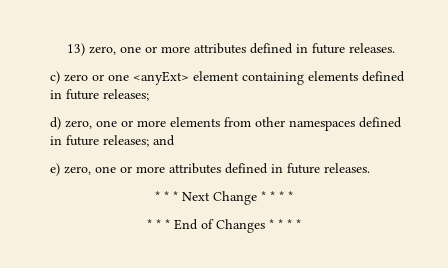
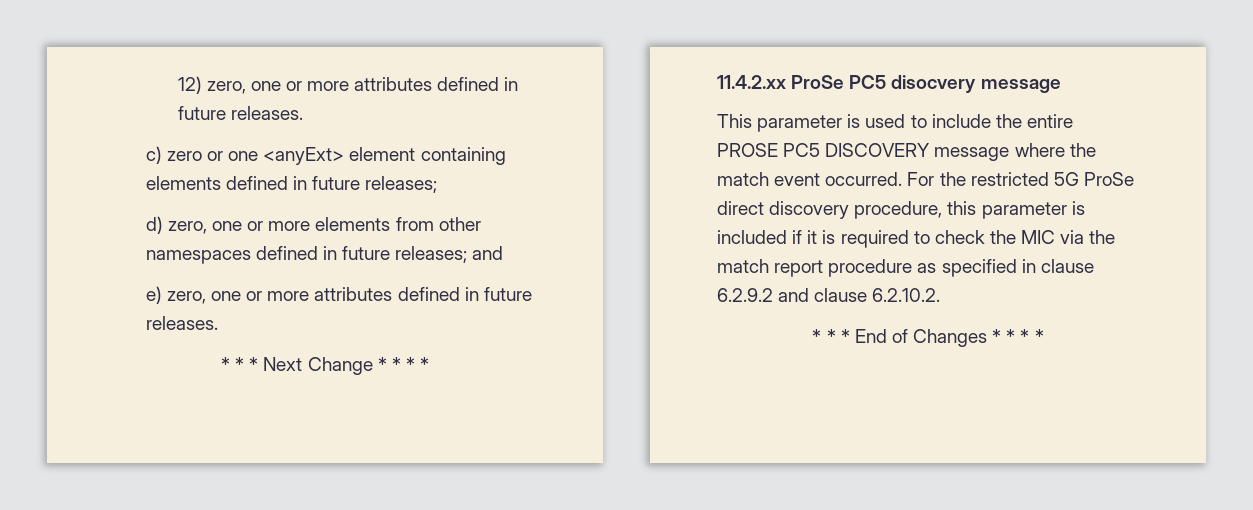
[67,43,86,56] 13) -> [177,76,202,94] 12)
(293, 196) none -> [717,75,1061,93] [717,114,1073,132] [717,143,1096,161] [717,172,1134,186] [717,201,1085,219] [717,230,1116,248] [717,259,1094,277] [717,288,941,302] // 11.4.2.xx ProSe PC5 disocvery message // This parameter is used to include the entire PROSE PC5 DISCOVERY message where the match event occurred. For the restricted 5G ProSe direct discovery procedure, this parameter is included if it is required to check the MIC via the match report procedure as specified in clause 6.2.9.2 and clause 6.2.10.2.

